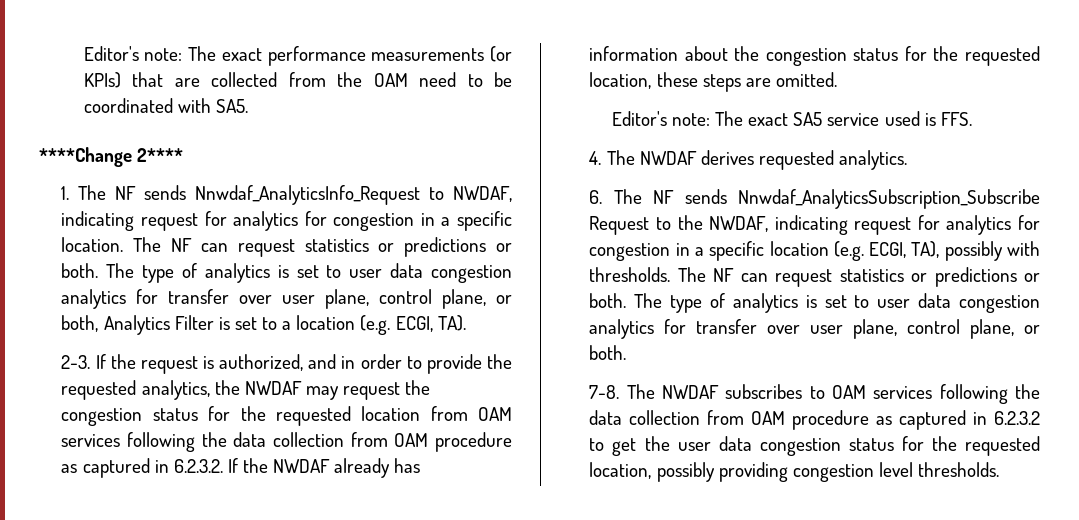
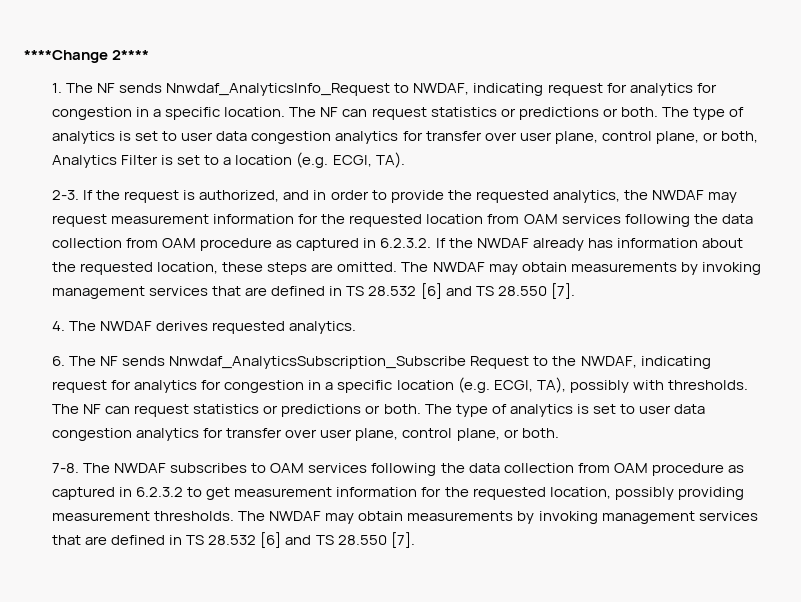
[83,46,512,66] [83,72,512,88] [83,98,249,113] Editor's note: The exact performance measurements (or KPIs) that are collected from the OAM need to be coordinated with SA5. // -> (24, 56) none
[405,380,431,395] [61,408,198,426] the congestion status -> [111,214,295,224] measurement information
[765,46,959,66] congestion status for the -> (77, 267) none
[611,111,972,126] // Editor's note: The exact SA5 service used is FFS. -> [401,262,761,275] [52,283,575,299] The NWDAF may obtain measurements by invoking management services that are defined in TS 28.532 [6] and TS 28.550 [7].
[644,436,894,456] the user data congestion status -> [234,487,418,497] measurement information
[792,462,1000,482] congestion level thresholds. -> [52,511,758,524] [52,532,415,548] measurement thresholds. The NWDAF may obtain measurements by invoking management services that are defined in TS 28.532 [6] and TS 28.550 [7].

